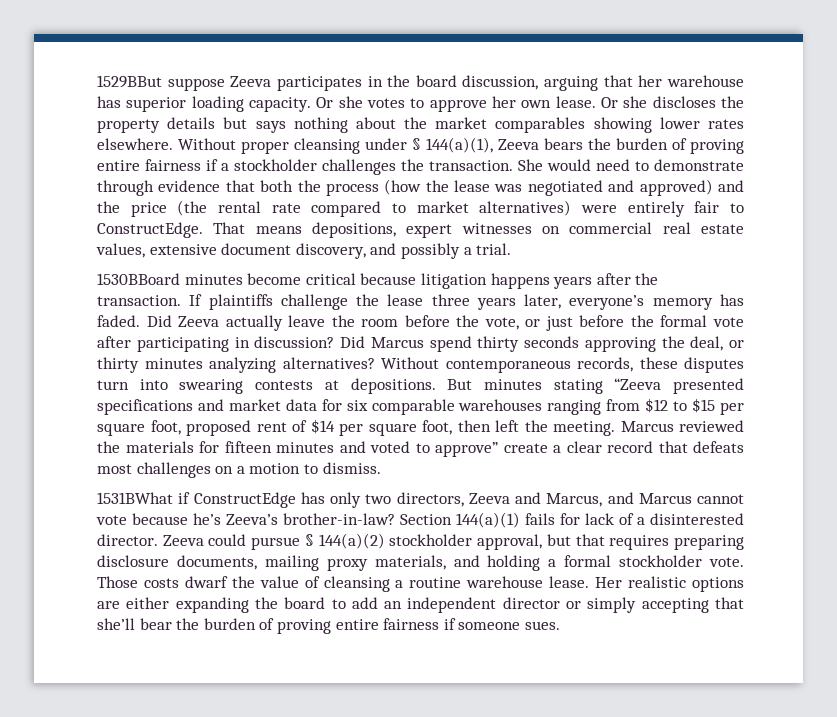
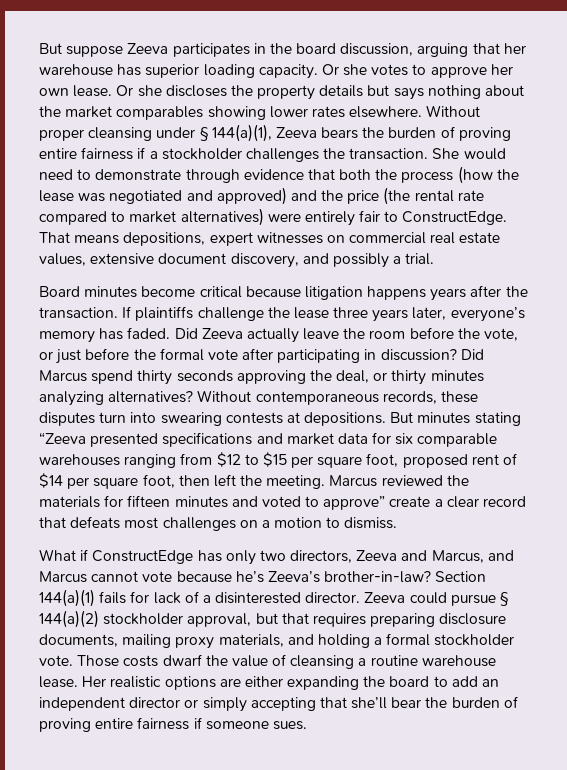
[97,75,162,88] 1529BBut -> [39,43,62,54] But
[97,273,180,285] 1530BBoard -> [39,286,80,297] Board
[97,492,173,504] 1531BWhat -> [39,549,76,561] What

